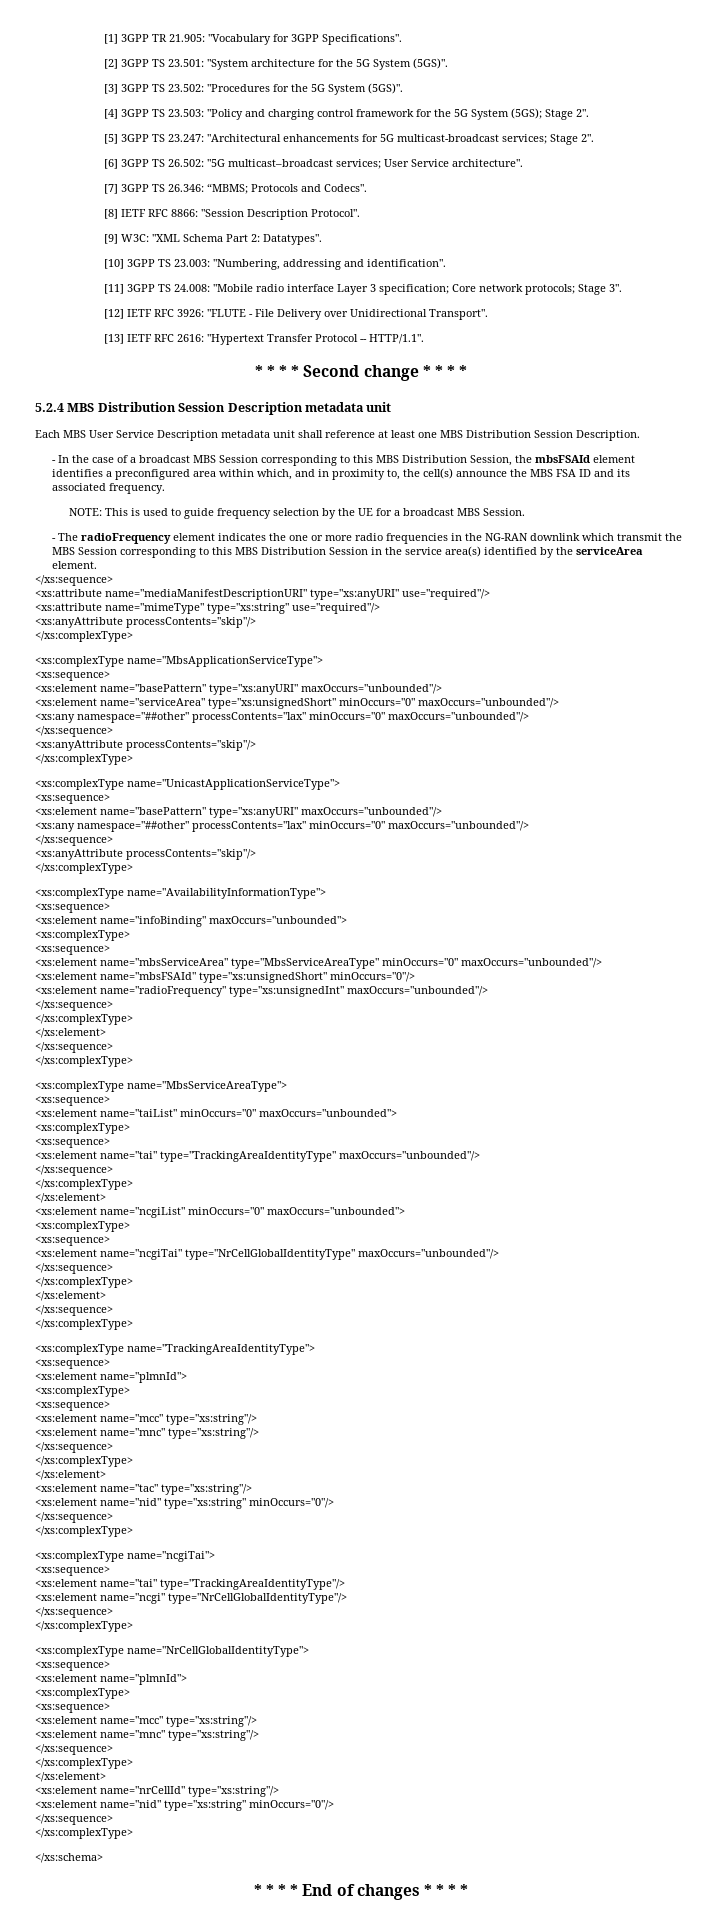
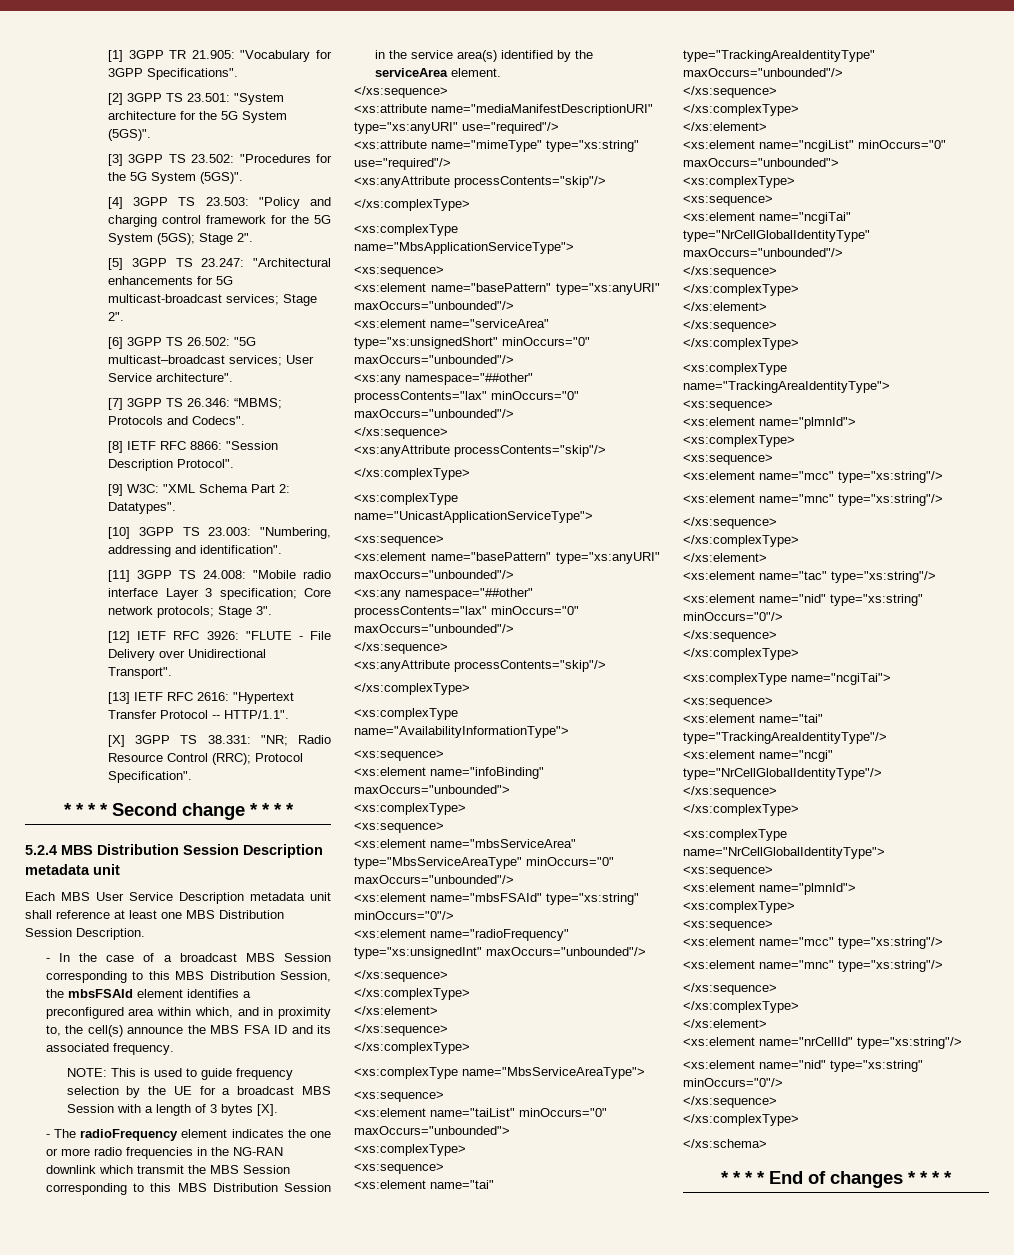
(424, 339) none -> [108,735,331,747] [108,753,304,765] [108,771,193,783] // [X] 3GPP TS 38.331: "NR; Radio Resource Control (RRC); Protocol Specification".
[483,508,526,516] Session. -> [66,1104,278,1116] Session with a length of 3 bytes [X].
[199,972,327,983] type="xs:unsignedShort" -> [546,893,639,905] type="xs:string"

